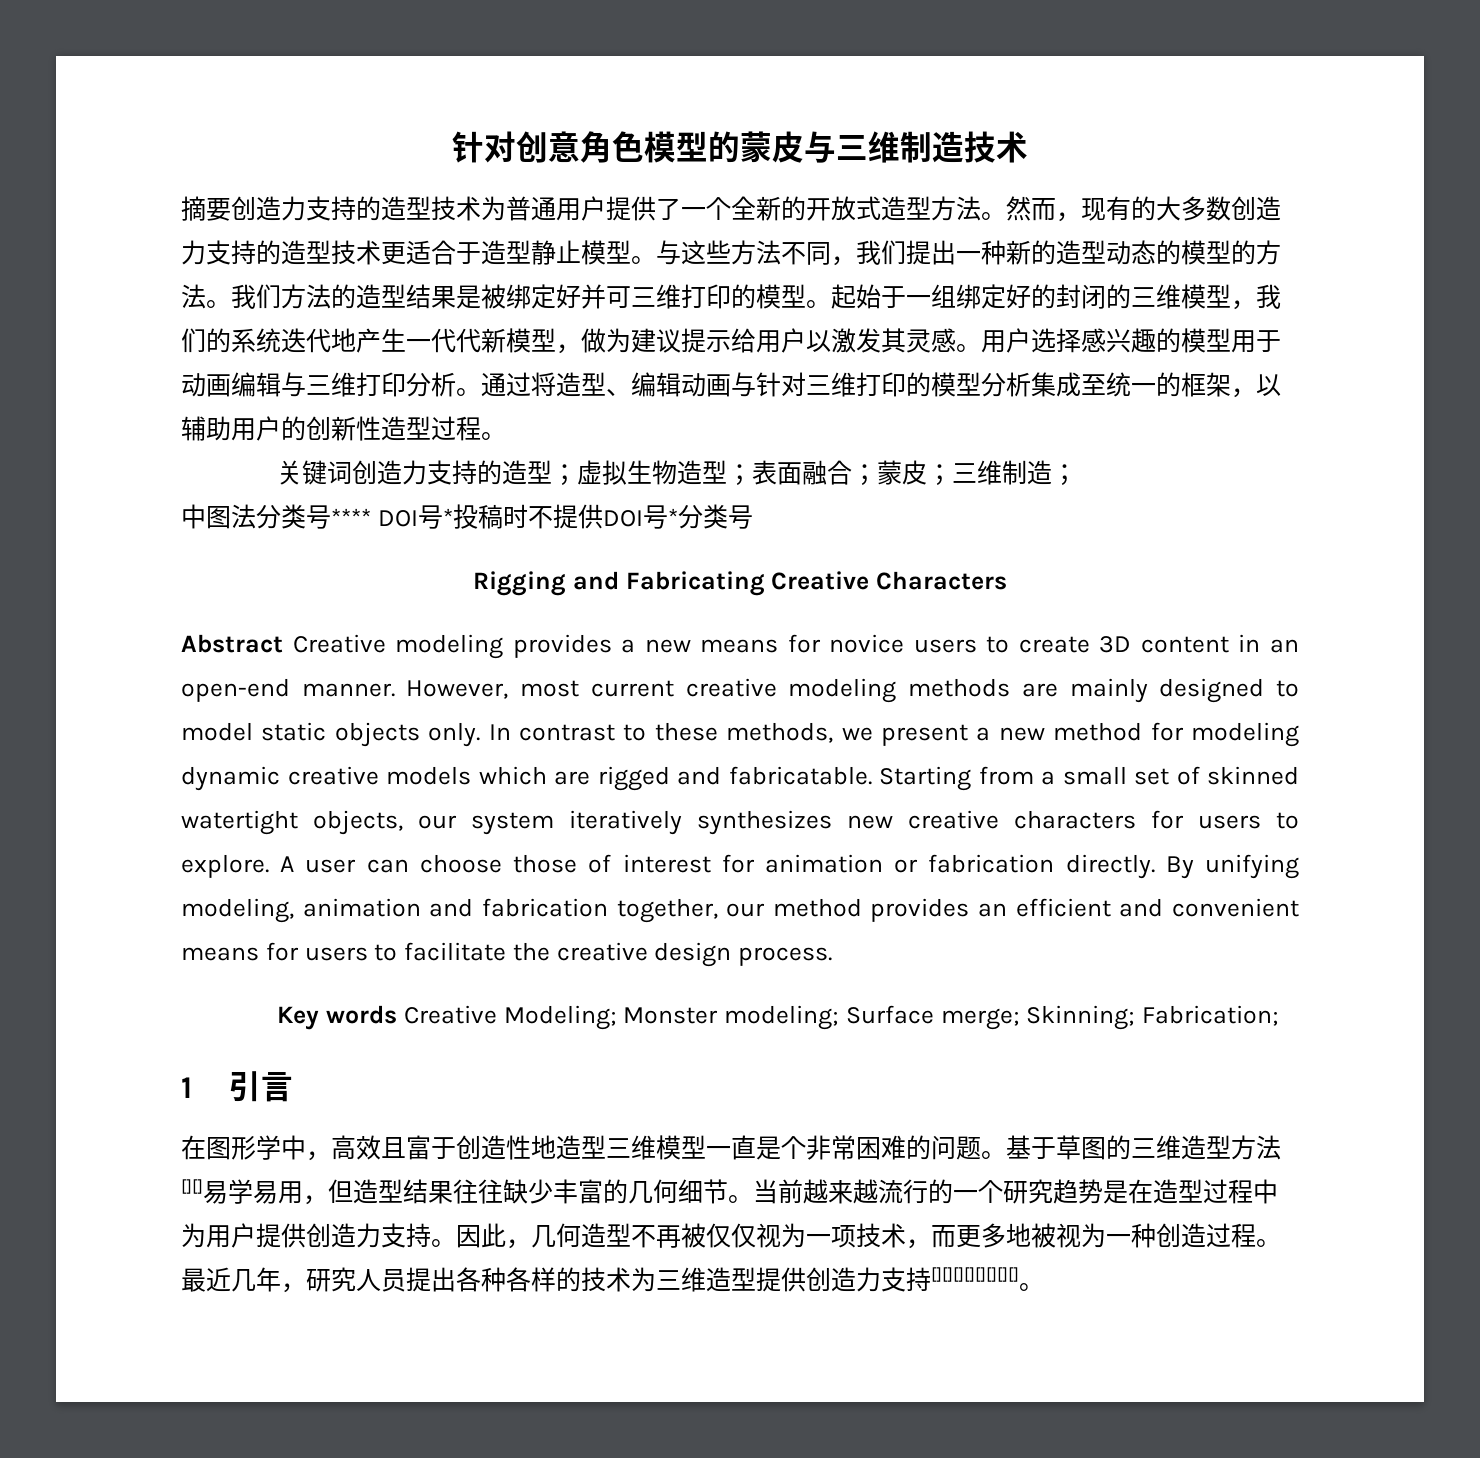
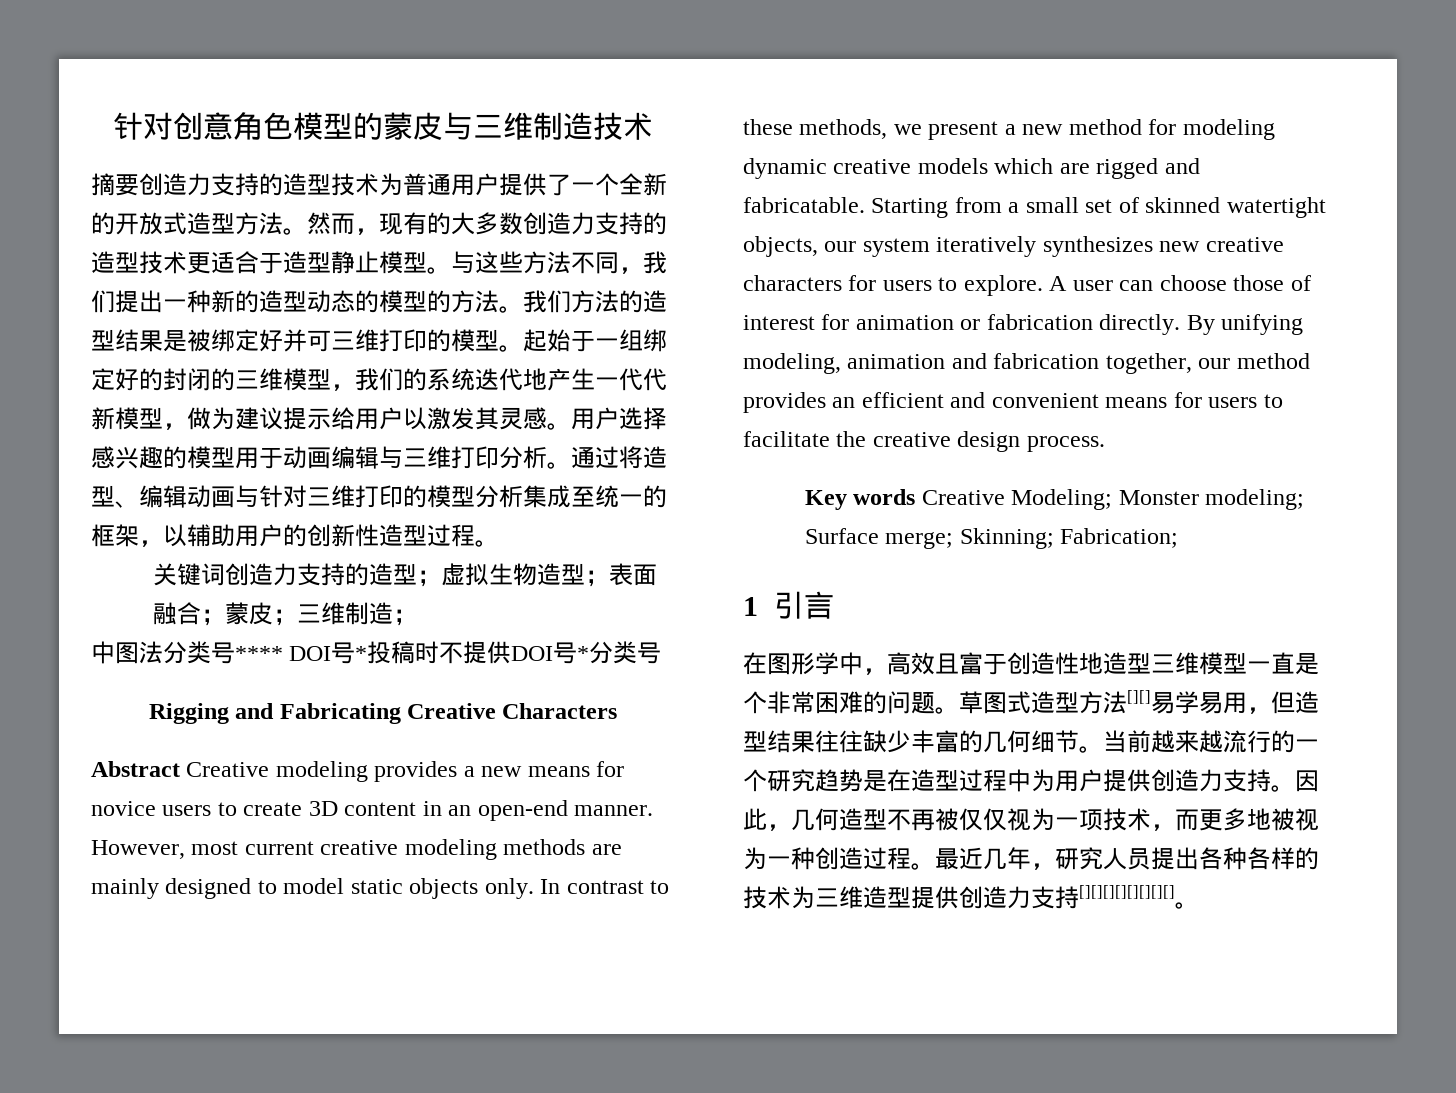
[1006,1135,1181,1160] 基于草图的三维 -> [959,691,1031,714] 草图式

